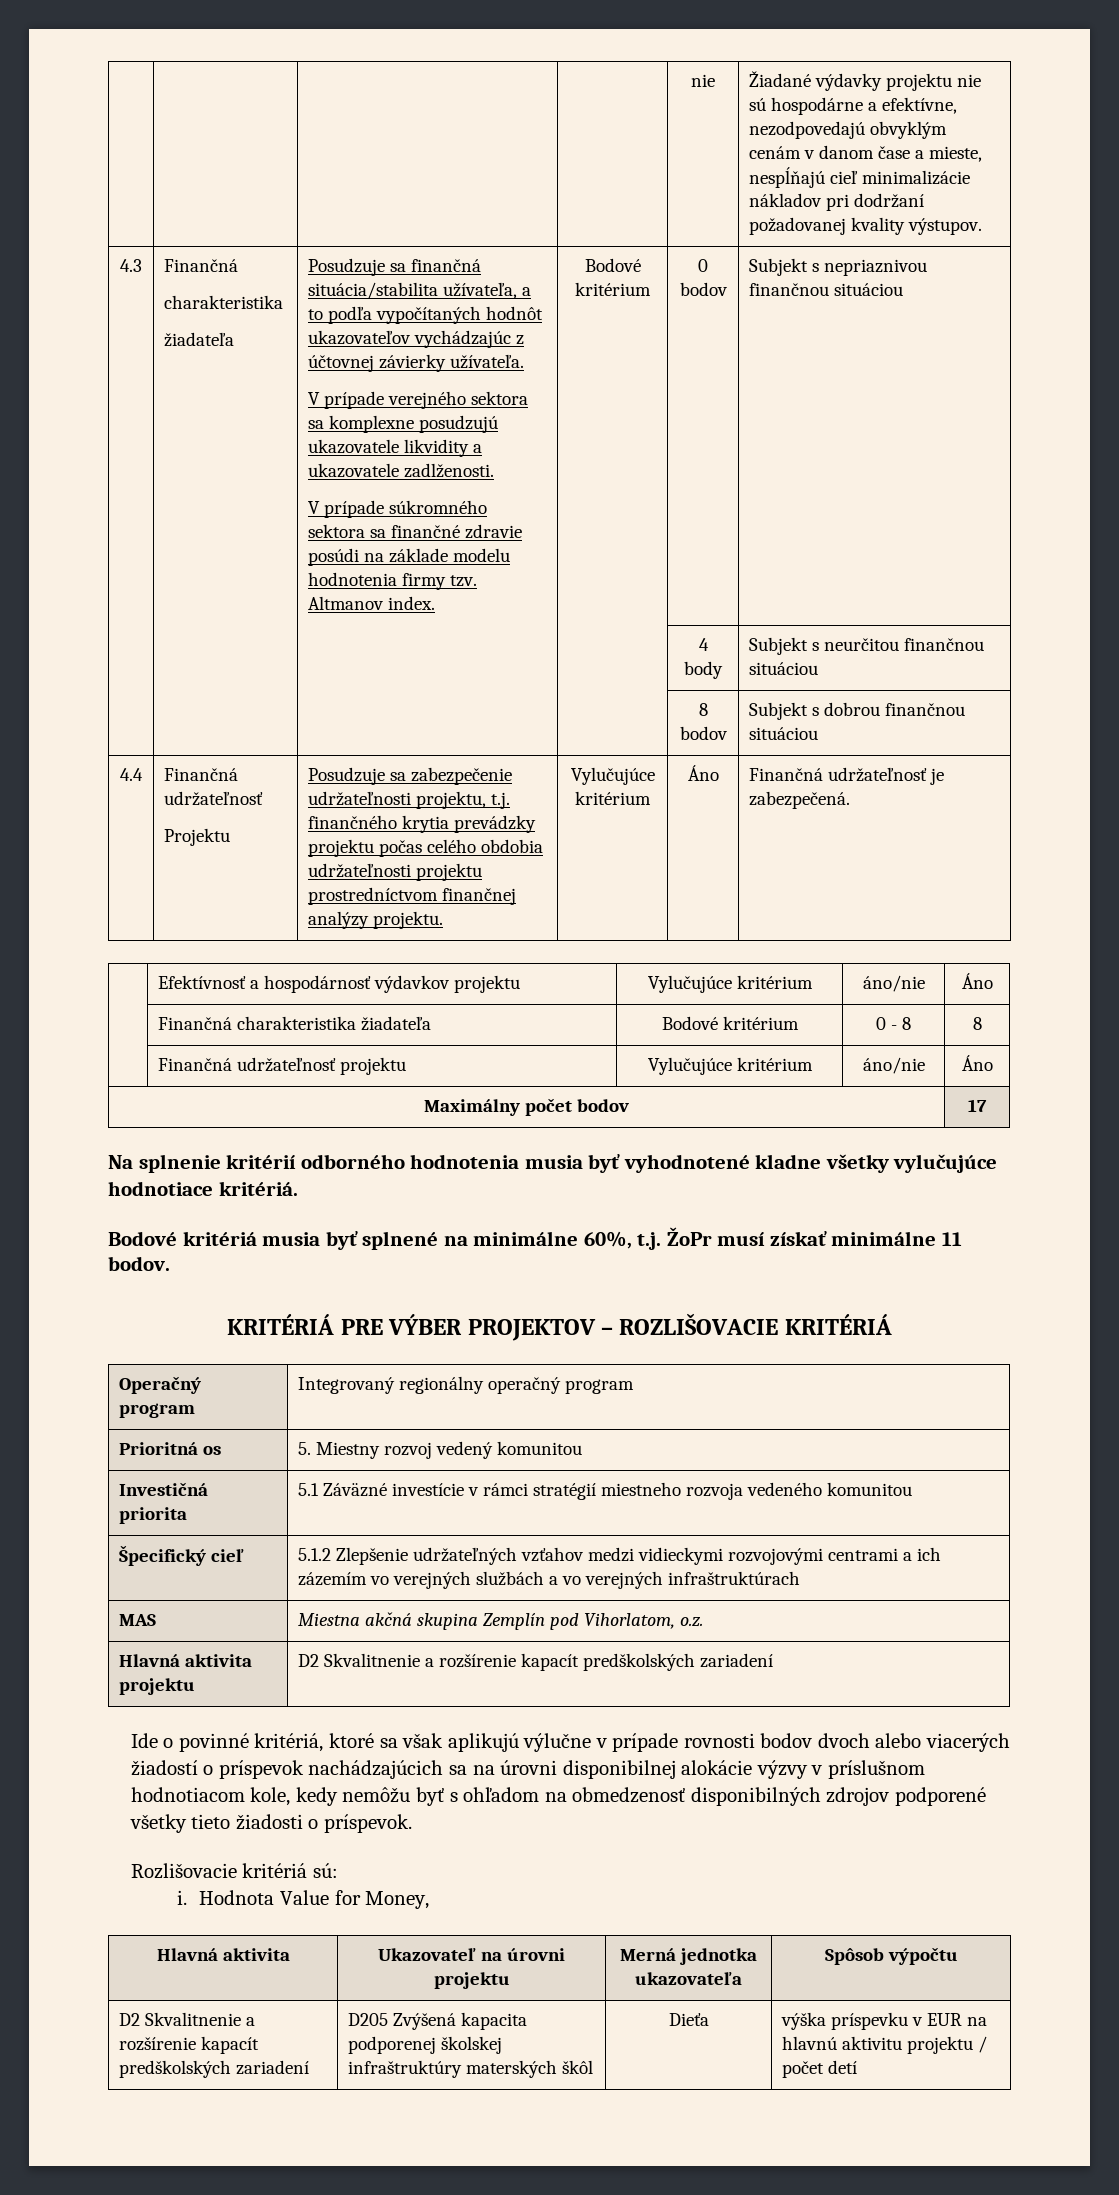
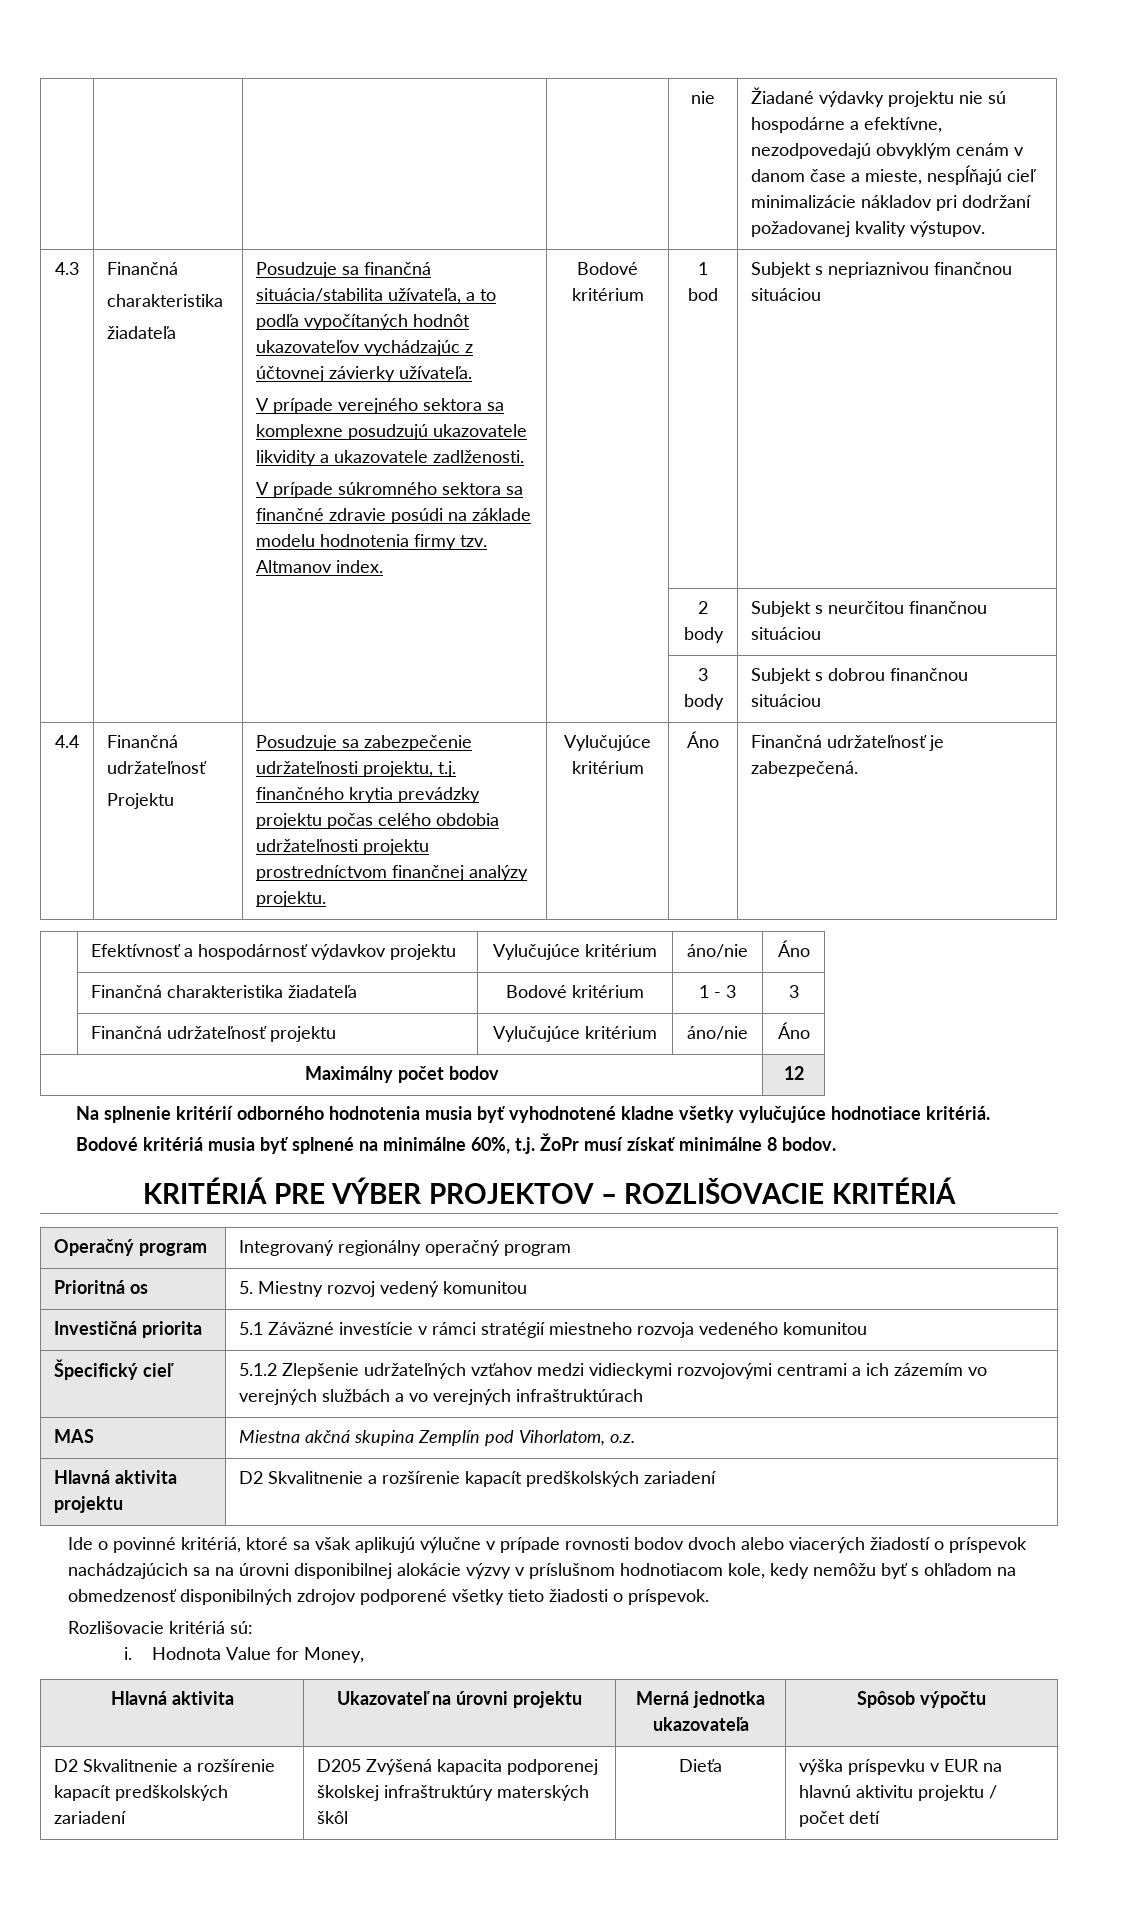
[698,259,708,272] [679,282,728,296] 0 bodov -> [698,262,708,275] [688,288,718,301] 1 bod
[698,638,709,651] 4 -> [698,601,708,614] 2
[698,703,708,716] [679,726,728,740] 8 bodov -> [698,668,708,681] [683,694,724,710] 3 body
[876,1017,911,1030] [972,1017,982,1030] 0 - 8 | 8 -> [699,985,736,998] [788,985,799,998] 1 - 3 | 3
[968,1099,987,1112] 17 -> [783,1066,804,1080] 12
[941,1232,962,1246] 11 -> [766,1137,777,1151] 8

